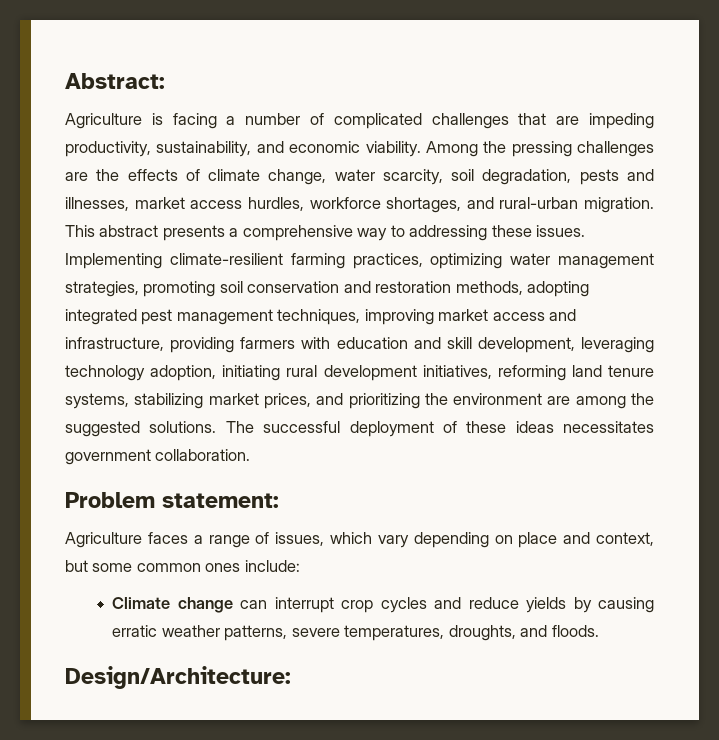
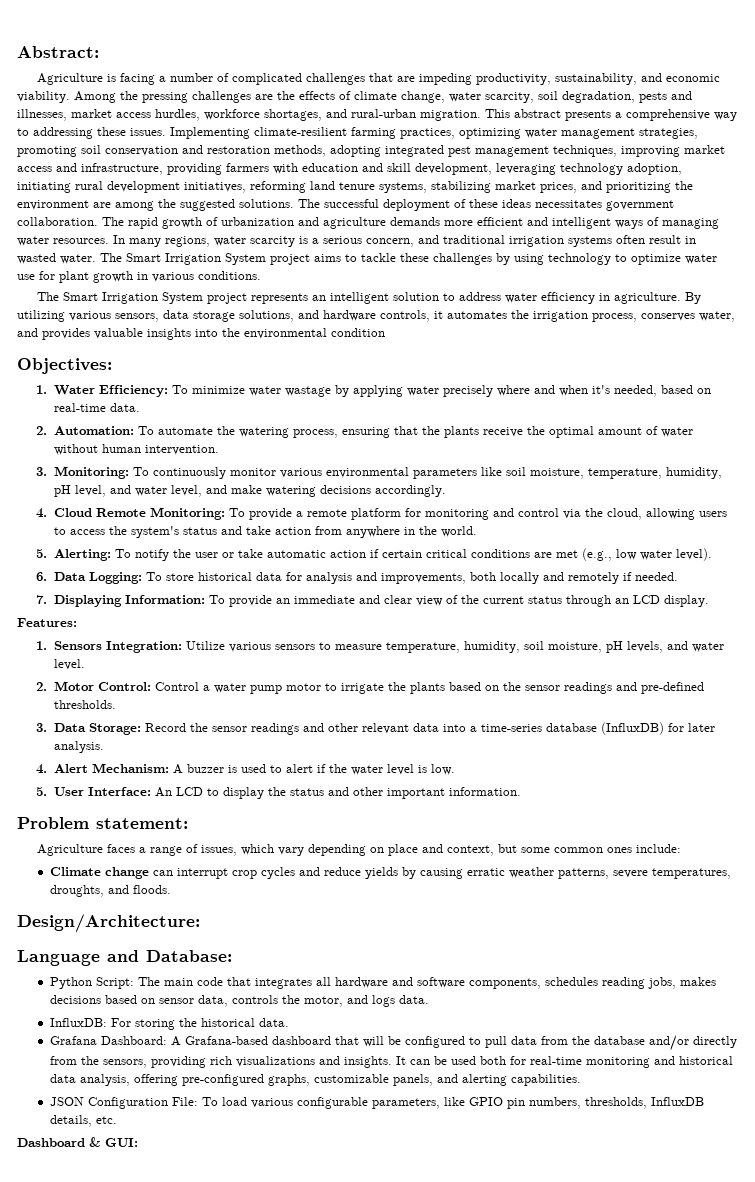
(251, 455) none -> [102,217,719,229] [17,235,696,247] [17,253,717,265] [17,271,261,283] [36,292,701,304] [17,310,735,322] [17,328,385,340] [17,358,112,374] [35,385,712,397] [54,403,141,412] [35,426,694,438] [54,444,220,455] [35,466,723,479] [54,485,447,497] [35,507,728,520] [54,526,478,538] [35,548,713,561] [35,572,679,584] [35,595,710,607] [17,618,77,627] [35,641,725,653] [54,659,86,670] [35,681,705,694] [54,700,117,709] [35,722,716,735] [54,741,105,753] [35,763,456,775] [35,787,522,799] The rapid growth of urbanization and agriculture demands more efficient and intelligent ways of managing water resources. In many regions, water scarcity is a serious concern, and traditional irrigation systems often result in wasted water. The Smart Irrigation System project aims to tackle these challenges by using technology to optimize water use for plant growth in various conditions. // The Smart Irrigation System project represents an intelligent solution to address water efficiency in agriculture. By utilizing various sensors, data storage solutions, and hardware controls, it automates the irrigation process, conserves water, and provides valuable insights into the environmental condition // Objectives: // 1. Water Efficiency: To minimize water wastage by applying water precisely where and when it's needed, based on real-time data. // 2. Automation: To automate the watering process, ensuring that the plants receive the optimal amount of water without human intervention. // 3. Monitoring: To continuously monitor various environmental parameters like soil moisture, temperature, humidity, pH level, and water level, and make watering decisions accordingly. // 4. Cloud Remote Monitoring: To provide a remote platform for monitoring and control via the cloud, allowing users to access the system's status and take action from anywhere in the world. // 5. Alerting: To notify the user or take automatic action if certain critical conditions are met (e.g., low water level). // 6. Data Logging: To store historical data for analysis and improvements, both locally and remotely if needed. // 7. Displaying Information: To provide an immediate and clear view of the current status through an LCD display. // Features: // 1. Sensors Integration: Utilize various sensors to measure temperature, humidity, soil moisture, pH levels, and water level. // 2. Motor Control: Control a water pump motor to irrigate the plants based on the sensor readings and pre-defined thresholds. // 3. Data Storage: Record the sensor readings and other relevant data into a time-series database (InfluxDB) for later analysis. // 4. Alert Mechanism: A buzzer is used to alert if the water level is low. // 5. User Interface: An LCD to display the status and other important information.
(291, 677) none -> [17,950,232,966] [49,977,716,989] [49,995,429,1007] [49,1018,289,1030] [49,1035,737,1051] [49,1056,733,1068] [49,1074,581,1086] [49,1097,704,1109] [49,1115,117,1127] [17,1137,138,1147] // Language and Database: // Python Script: The main code that integrates all hardware and software components, schedules reading jobs, makes decisions based on sensor data, controls the motor, and logs data. // InfluxDB: For storing the historical data. // Grafana Dashboard: A Grafana-based dashboard that will be configured to pull data from the database and/or directly from the sensors, providing rich visualizations and insights. It can be used both for real-time monitoring and historical data analysis, offering pre-configured graphs, customizable panels, and alerting capabilities. // JSON Configuration File: To load various configurable parameters, like GPIO pin numbers, thresholds, InfluxDB details, etc. // Dashboard & GUI:

